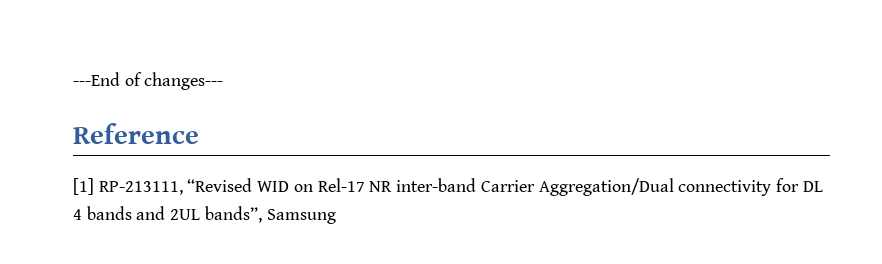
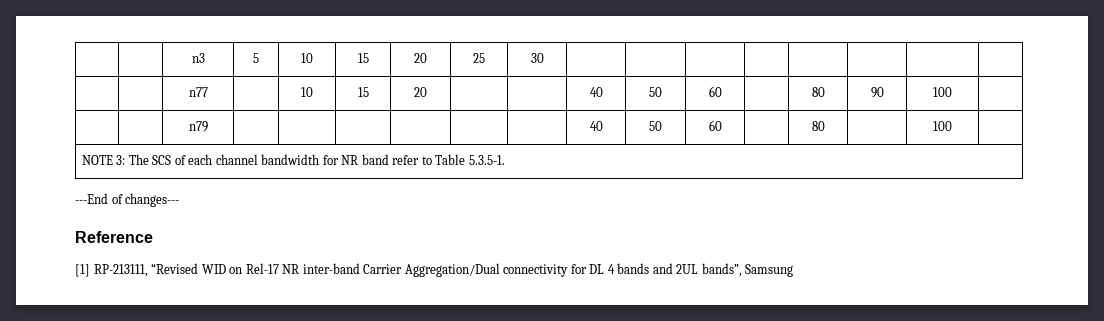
(73, 79) none -> [191,53,205,63] [253,53,259,63] [301,53,313,63] [357,53,369,63] [414,53,427,63] [473,53,485,63] [530,53,544,63] [188,87,208,97] [301,87,313,97] [357,87,369,97] [414,87,427,97] [589,87,603,97] [649,87,662,97] [708,86,722,97] [811,87,825,97] [870,87,884,98] [933,87,952,97] [188,121,208,132] [589,121,603,131] [649,121,662,131] [708,120,722,131] [811,121,825,131] [933,121,952,131] [81,154,505,165] | | n3 | 5 | 10 | 15 | 20 | 25 | 30 | | | | | | | | // | | n77 | | 10 | 15 | 20 | | | 40 | 50 | 60 | | 80 | 90 | 100 | // | | n79 | | | | | | | 40 | 50 | 60 | | 80 | | 100 | // NOTE 3: The SCS of each channel bandwidth for NR band refer to Table 5.3.5-1. //

